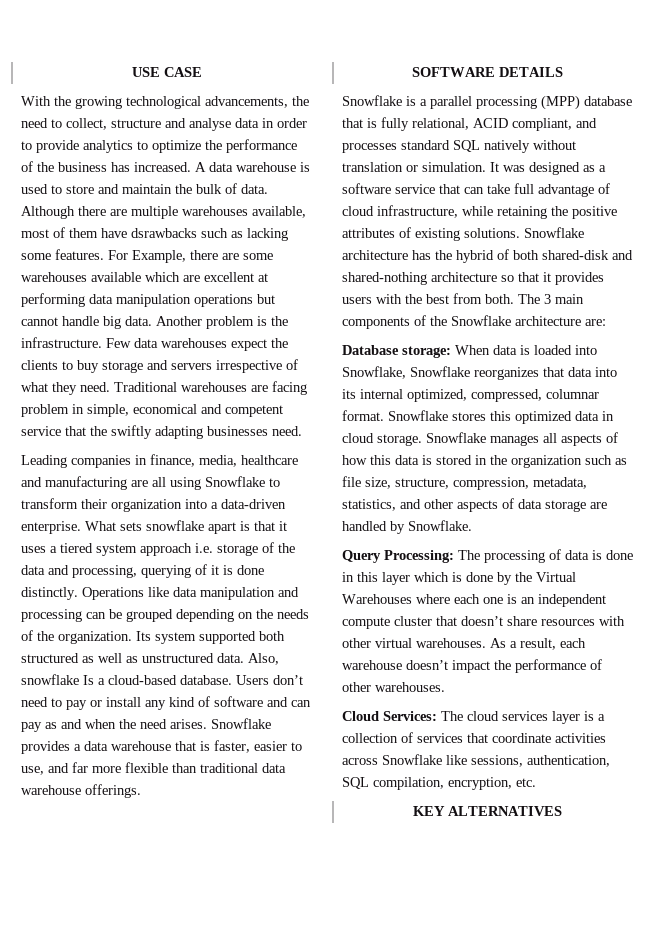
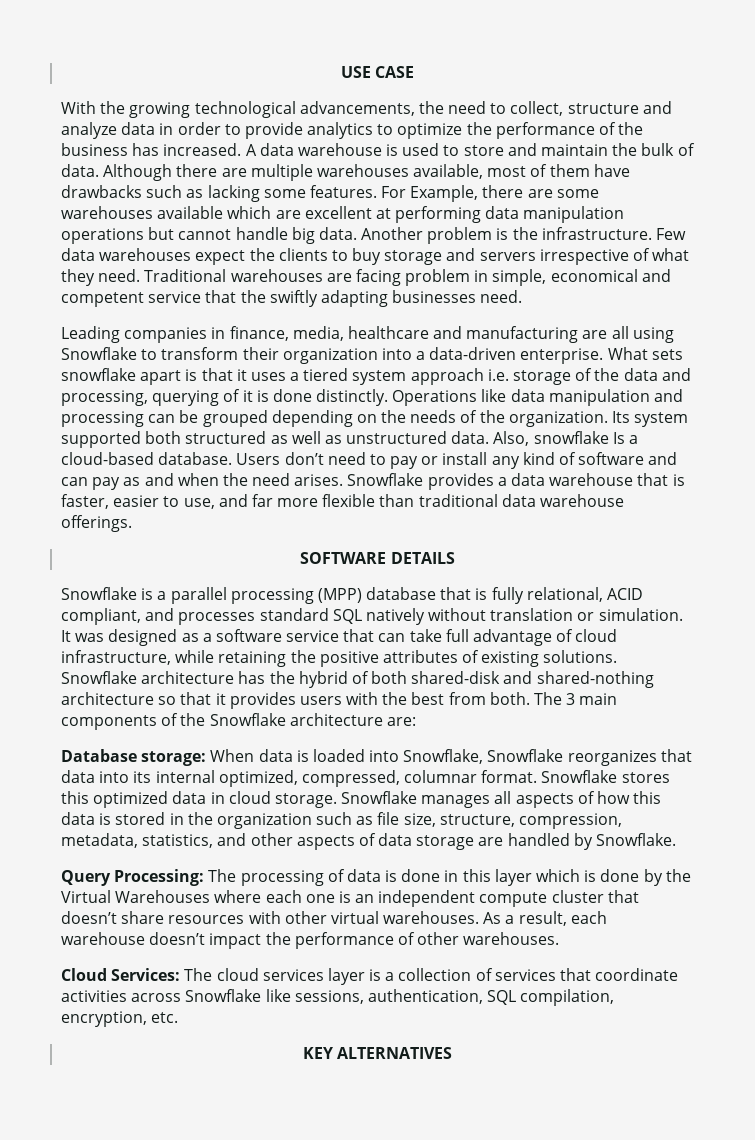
[189,118,231,131] analyse -> [61,122,117,139] analyze
[131,228,197,238] dsrawbacks -> [61,185,142,198] drawbacks

